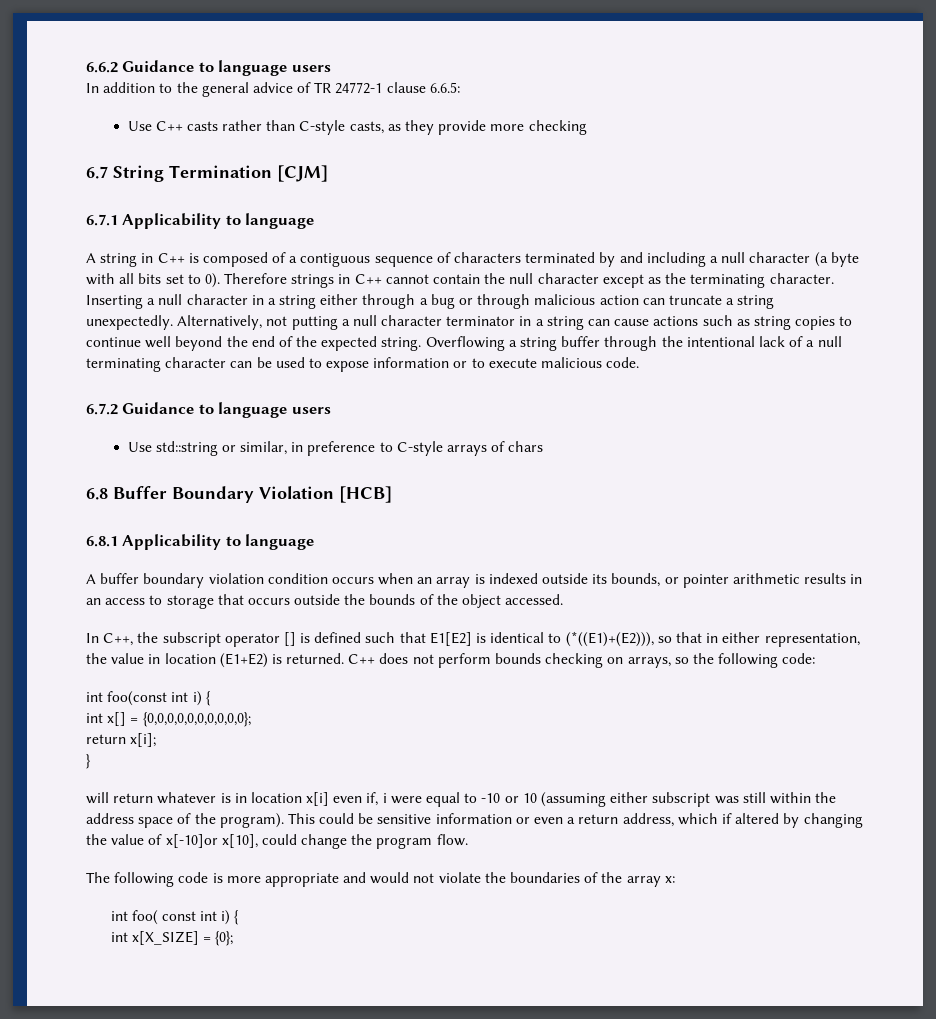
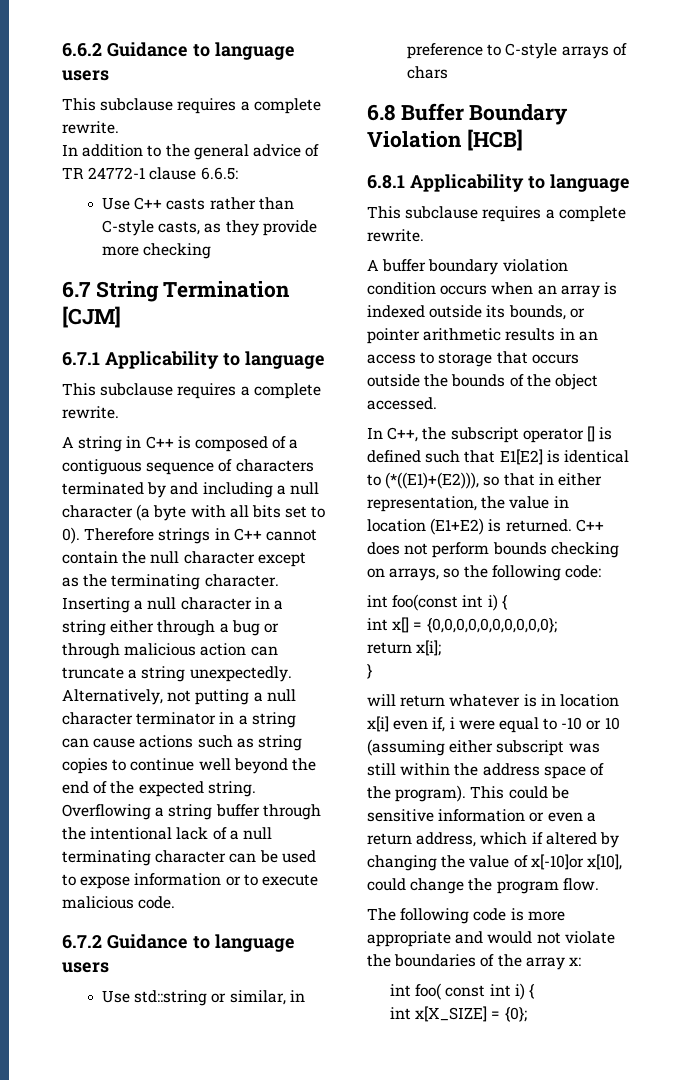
(331, 68) none -> [62,98,321,114] [62,121,119,134] // This subclause requires a complete rewrite.
(315, 221) none -> [62,383,321,399] [62,406,119,419] // This subclause requires a complete rewrite.
(315, 542) none -> [367,206,626,222] [367,229,424,242] // This subclause requires a complete rewrite.

